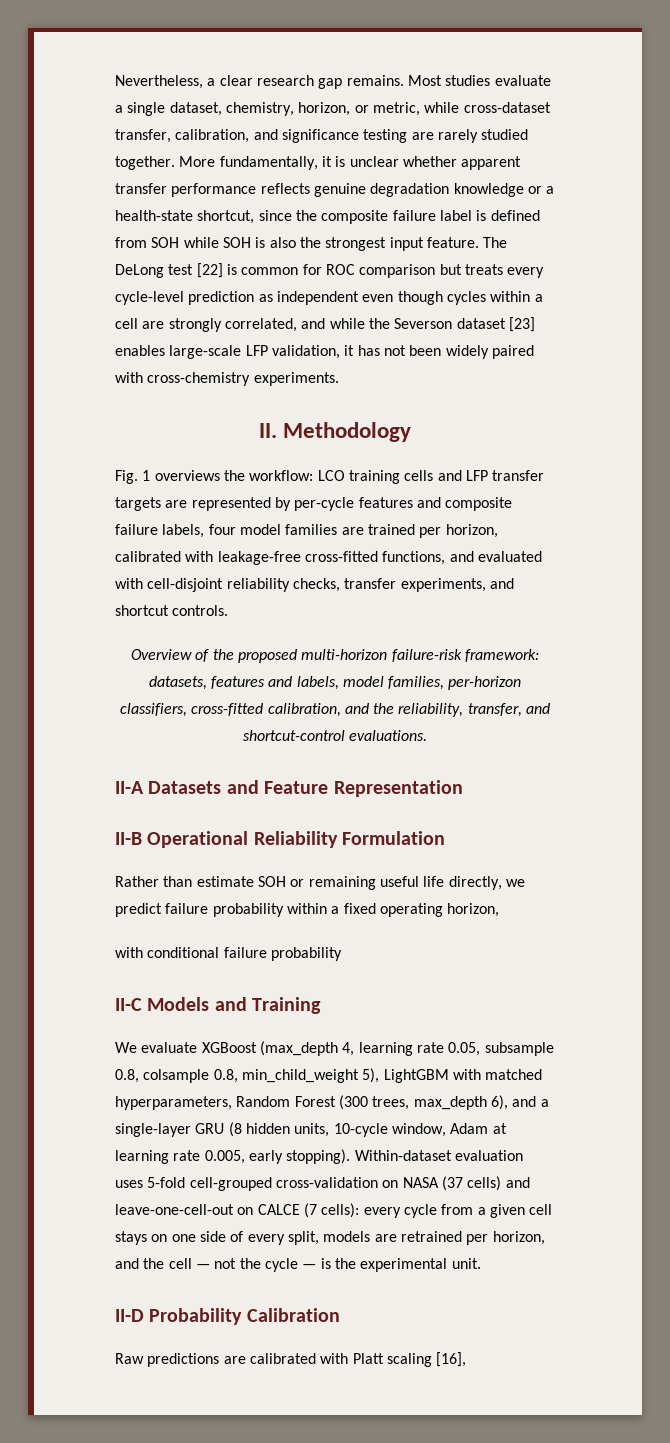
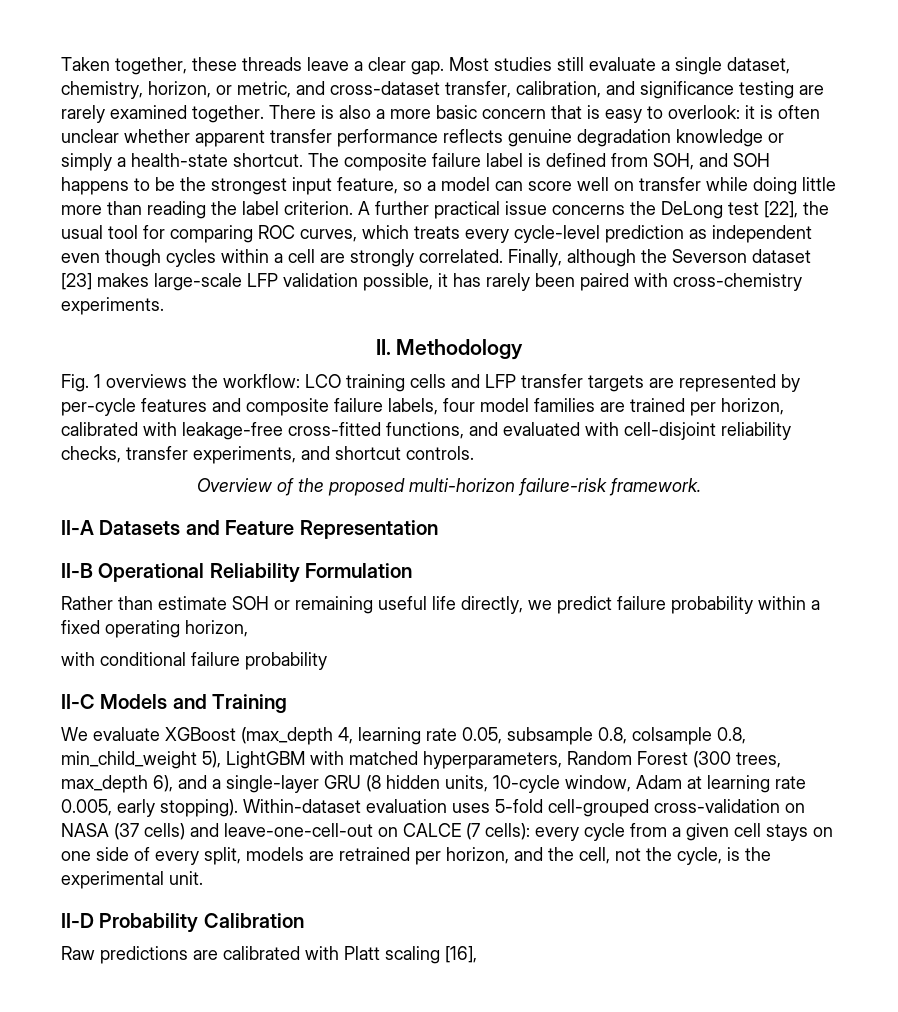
[115,75,404,89] Nevertheless, a clear research gap remains. -> [61,57,444,75] Taken together, these threads leave a clear gap.
(491, 80) none -> [557,57,584,71] still
[424,102,460,113] while -> [296,81,325,95] and
[481,129,529,140] [115,156,318,170] studied together. More fundamentally, -> [110,105,740,123] examined together. There is also a more basic concern that is easy to overlook:
(346, 161) none -> [778,105,820,119] often
(542, 190) none -> [61,153,112,171] simply
[197,210,317,224] shortcut, since the -> [233,153,339,167] shortcut. The
[151,237,508,251] [115,263,462,278] SOH while SOH is also the strongest input feature. The DeLong test [22] is common for ROC comparison but -> [653,153,770,170] [61,177,836,195] [61,201,829,219] [61,225,409,243] SOH, and SOH happens to be the strongest input feature, so a model can score well on transfer while doing little more than reading the label criterion. A further practical issue concerns the DeLong test [22], the usual tool for comparing ROC curves, which
[224,318,365,332] correlated, and while -> [419,249,636,267] correlated. Finally, although
[115,345,165,356] enables -> [97,273,149,287] makes
[271,345,489,359] validation, it has not been widely -> [283,273,575,291] validation possible, it has rarely been
[464,649,539,662] [148,676,522,690] [119,703,551,717] [242,730,428,741] framework: datasets, features and labels, model families, per-horizon classifiers, cross-fitted calibration, and the reliability, transfer, and shortcut-control evaluations. -> [609,478,701,496] framework.
[168,1258,317,1272] cell — not the cycle — -> [579,847,722,865] cell, not the cycle,

